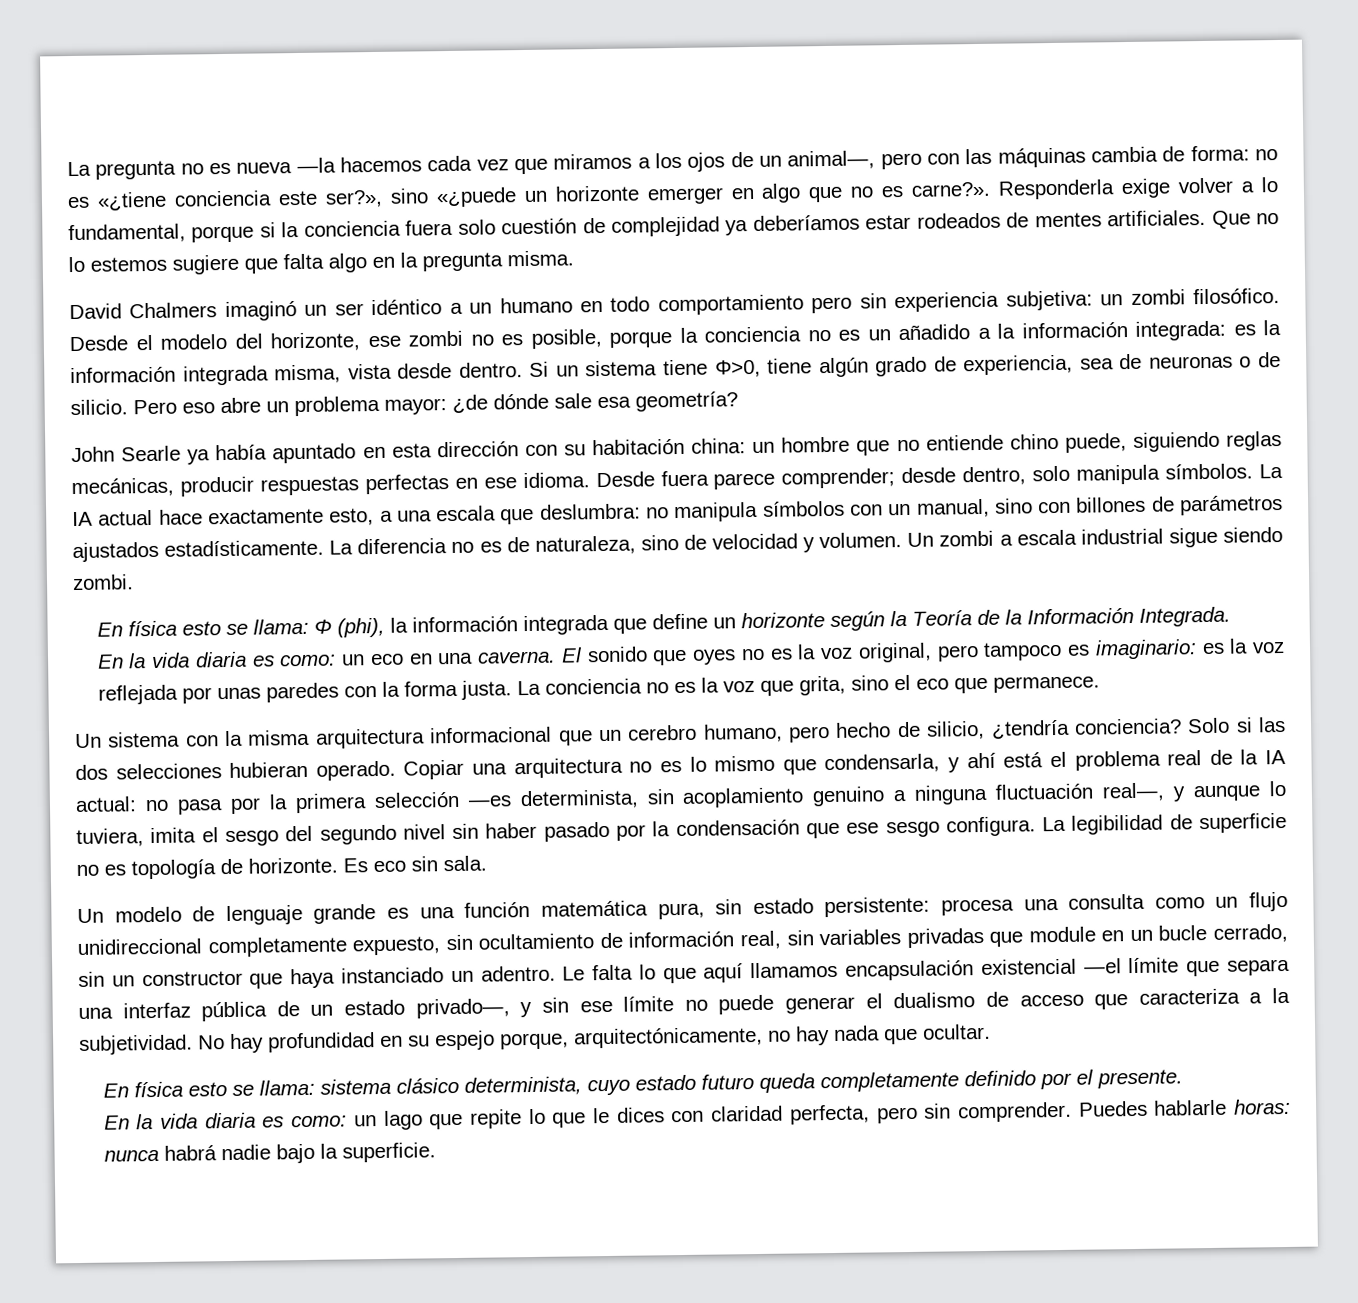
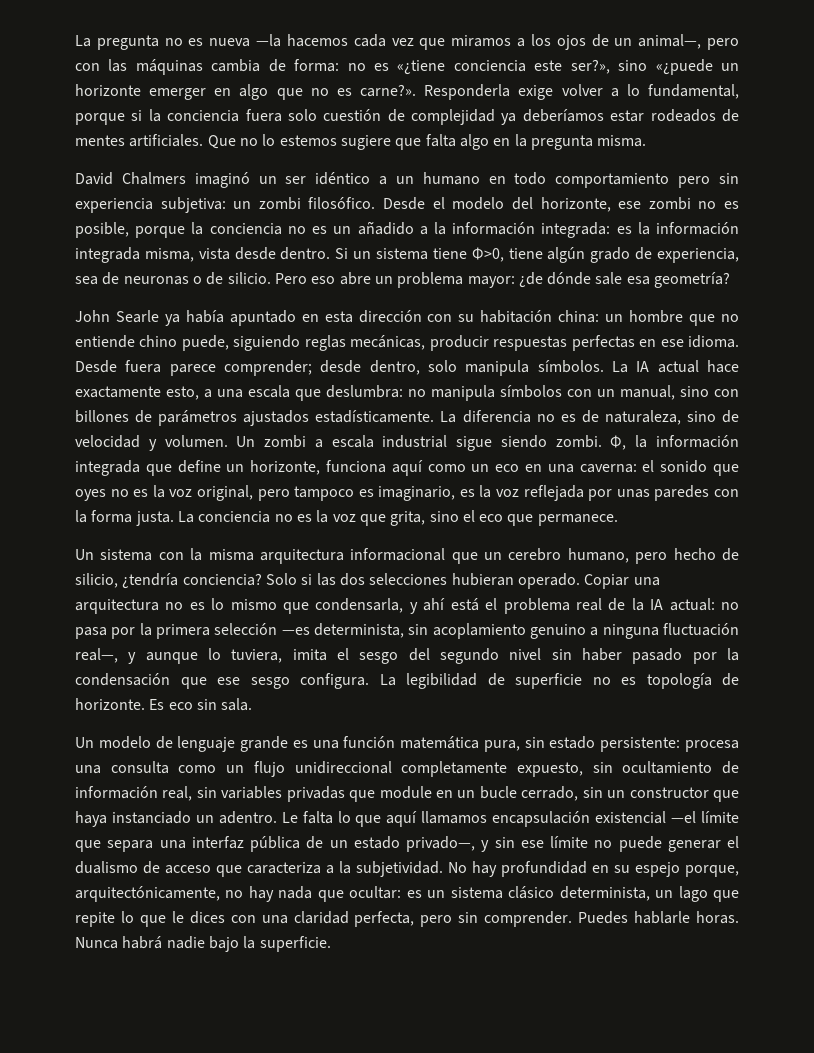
[96,617,385,638] // En física esto se llama: Φ (phi), -> [610,435,627,450] Φ,
[740,606,1231,631] [96,651,337,669] horizonte según la Teoría de la Información Integrada. // En la vida diaria es como: -> [250,460,466,476] horizonte, funciona aquí como
[477,647,583,664] caverna. El -> [579,460,655,473] caverna: el
[1094,639,1197,660] imaginario: -> [378,486,456,501] imaginario,
[922,1023,991,1040] [102,1069,1183,1098] [103,1112,348,1130] ocultar. // En física esto se llama: sistema clásico determinista, cuyo estado futuro queda completamente definido por el presente. // En la vida diaria es como: -> [349,886,650,901] ocultar: es un sistema clásico determinista,
(705, 1116) none -> [261,915,288,924] una
[1233,1098,1292,1115] [103,1149,159,1162] horas: nunca -> [696,911,740,924] [75,937,118,949] horas. Nunca

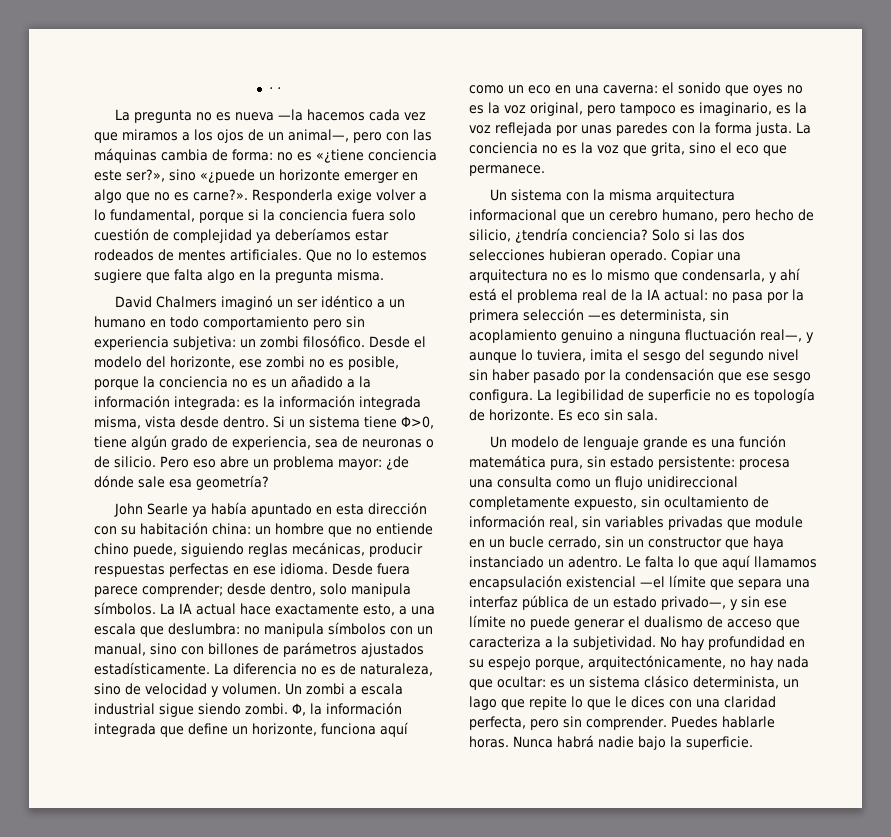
(75, 41) none -> [269,87,282,93] · · //

